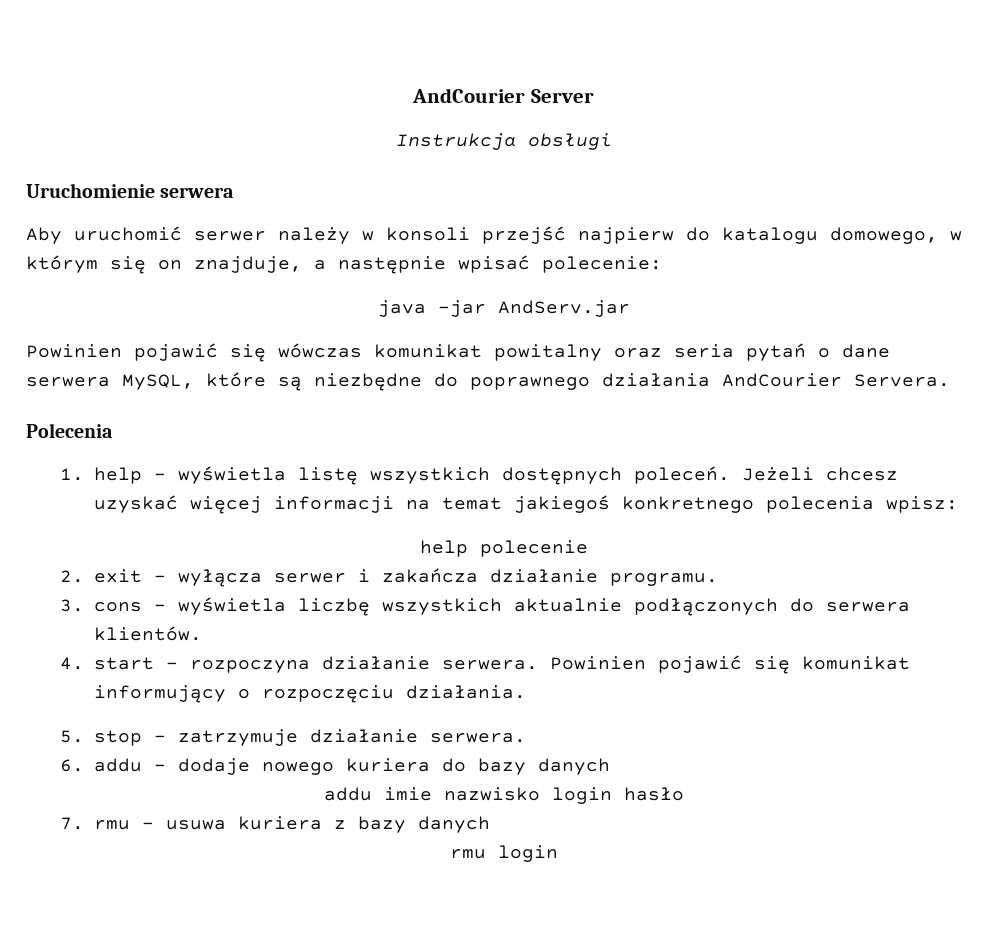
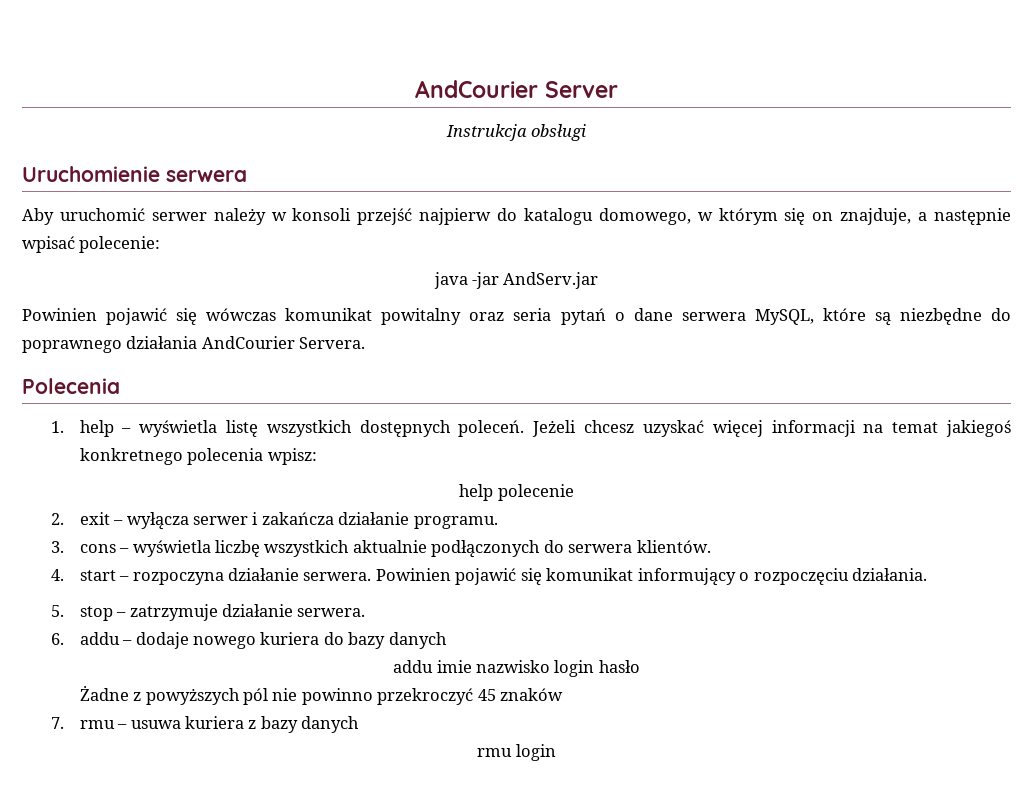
(684, 794) none -> [79,685,564,705] // Żadne z powyższych pól nie powinno przekroczyć 45 znaków

